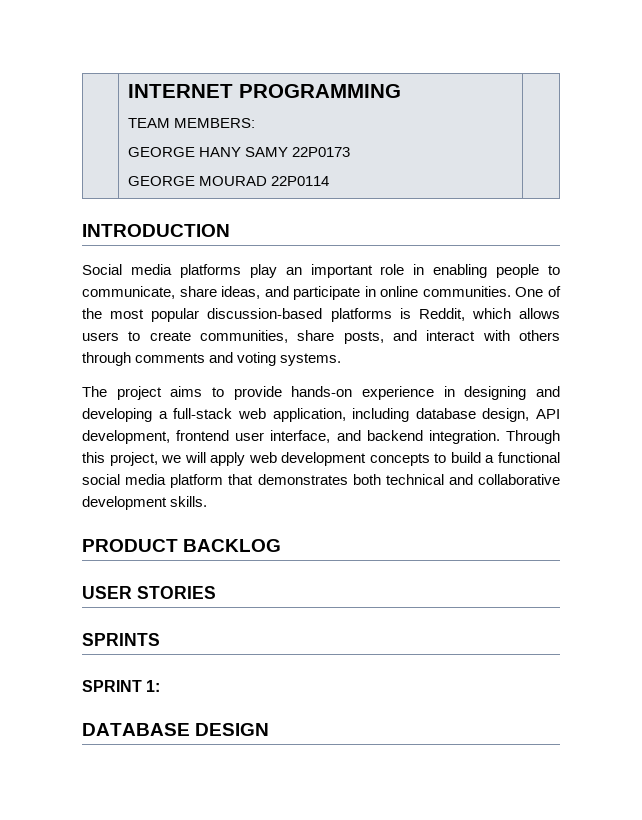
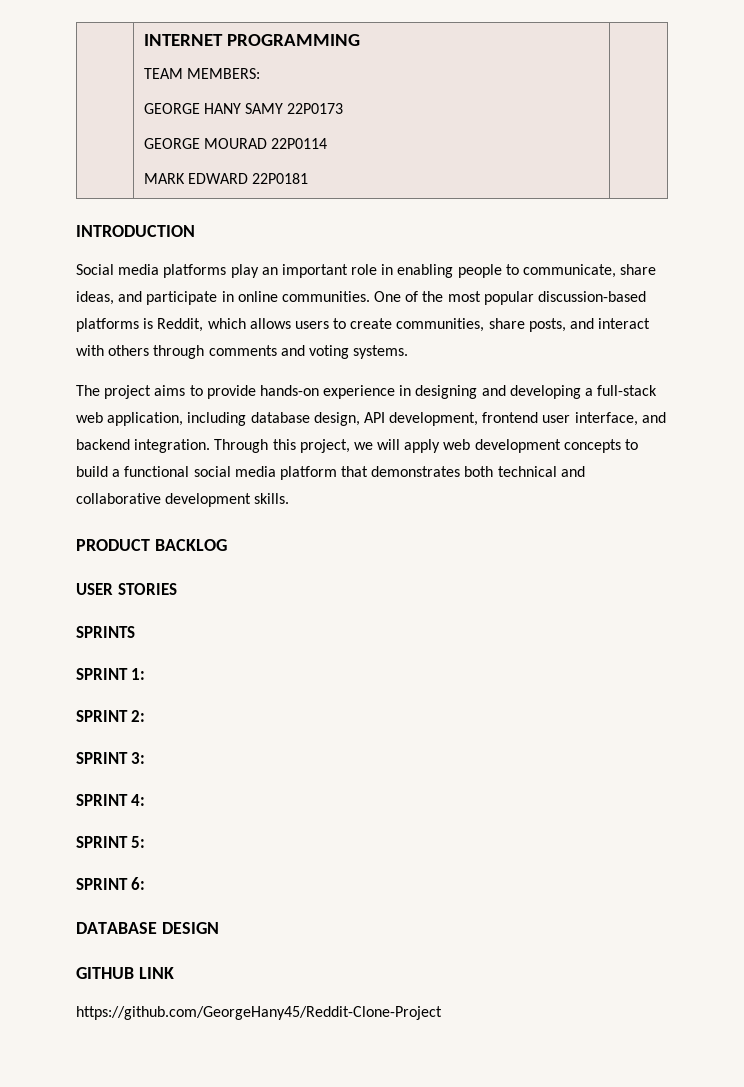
(329, 181) none -> [143,173,309,184] // MARK EDWARD 22P0181
(161, 686) none -> [76,710,146,722] [76,752,146,764] [76,794,146,806] [76,836,146,848] [76,877,146,890] // SPRINT 2: // SPRINT 3: // SPRINT 4: // SPRINT 5: // SPRINT 6:
(270, 729) none -> [76,967,174,979] [76,1006,442,1020] // GITHUB LINK // https://github.com/GeorgeHany45/Reddit-Clone-Project

